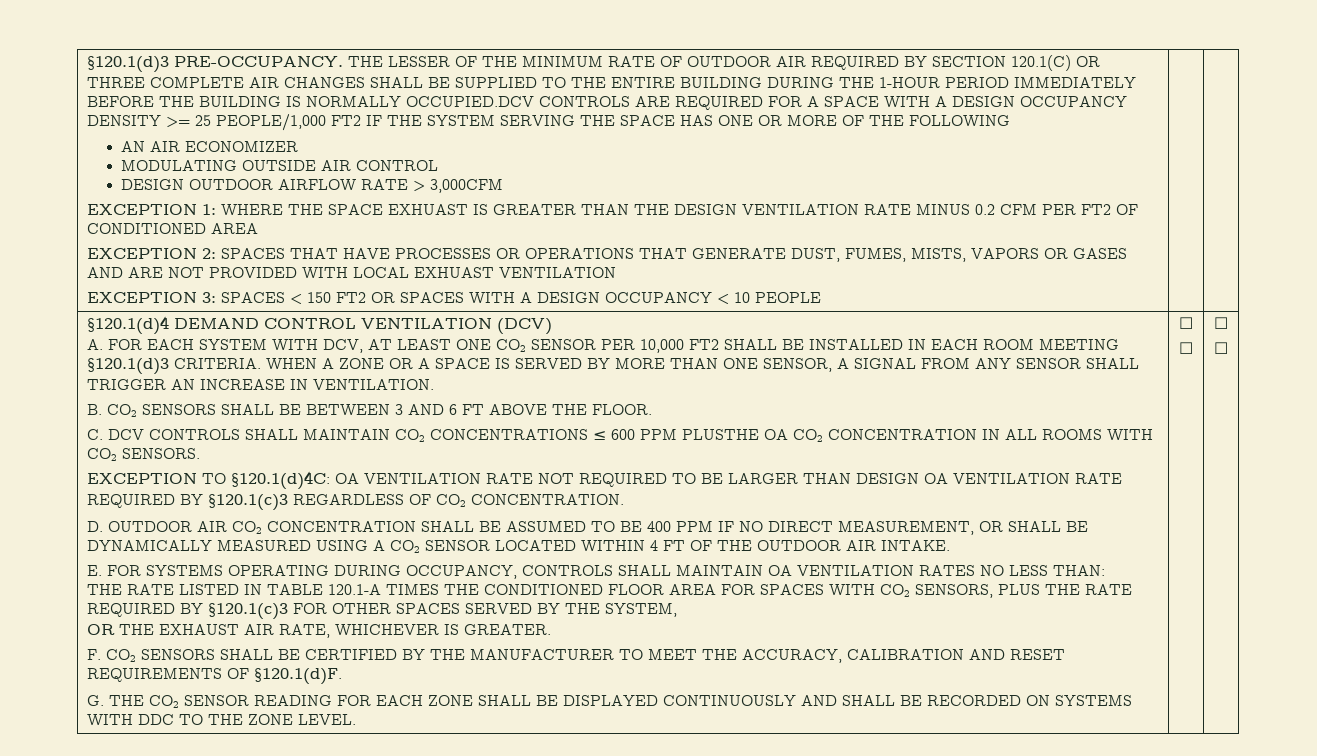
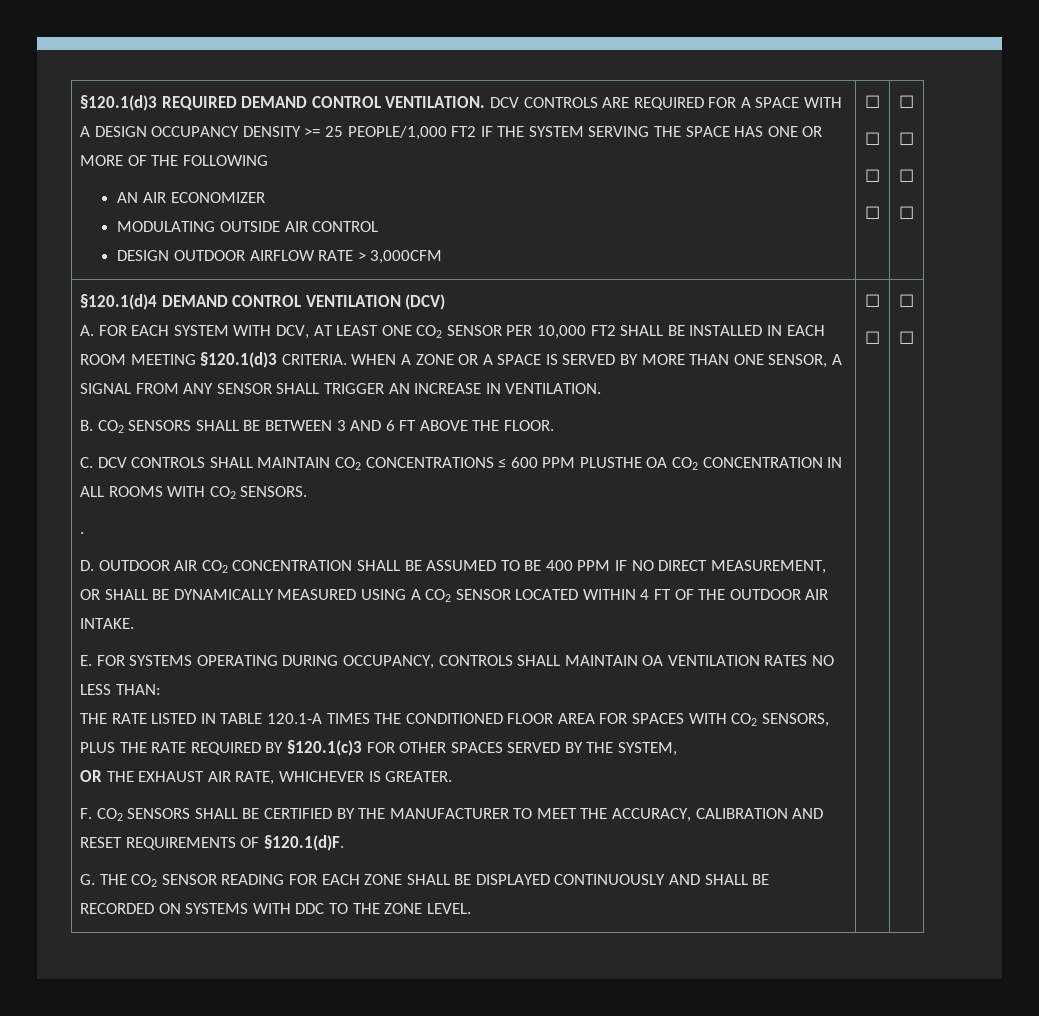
[87,55,1101,73] [87,77,1137,88] [87,96,535,107] §120.1(d)3 PRE-OCCUPANCY. THE LESSER OF THE MINIMUM RATE OF OUTDOOR AIR REQUIRED BY SECTION 120.1(C) OR THREE COMPLETE AIR CHANGES SHALL BE SUPPLIED TO THE ENTIRE BUILDING DURING THE 1-HOUR PERIOD IMMEDIATELY BEFORE THE BUILDING IS NORMALLY OCCUPIED.DCV -> [79,95,519,111] §120.1(d)3 REQUIRED DEMAND CONTROL VENTILATION. DCV
[87,204,1139,215] [87,223,259,234] [87,248,1128,262] [87,267,617,278] [87,292,822,304] // EXCEPTION 1: WHERE THE SPACE EXHUAST IS GREATER THAN THE DESIGN VENTILATION RATE MINUS 0.2 CFM PER FT2 OF CONDITIONED AREA // EXCEPTION 2: SPACES THAT HAVE PROCESSES OR OPERATIONS THAT GENERATE DUST, FUMES, MISTS, VAPORS OR GASES AND ARE NOT PROVIDED WITH LOCAL EXHUAST VENTILATION // EXCEPTION 3: SPACES < 150 FT2 OR SPACES WITH A DESIGN OCCUPANCY < 10 PEOPLE | | -> [865,95,880,108] [865,132,880,145] [865,169,880,182] [865,206,880,219] [899,95,914,108] [899,132,914,145] [899,169,914,182] [899,206,914,219] | ☐ // ☐ // ☐ // ☐ | ☐ // ☐ // ☐ // ☐
[87,471,1123,490] [87,494,625,511] EXCEPTION TO §120.1(d)4C: OA VENTILATION RATE NOT REQUIRED TO BE LARGER THAN DESIGN OA VENTILATION RATE REQUIRED BY §120.1(c)3 REGARDLESS OF CO2 CONCENTRATION. -> [79,532,84,534] .

